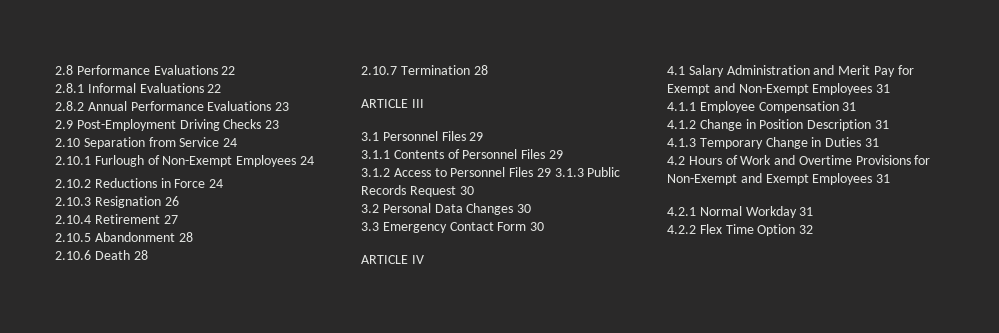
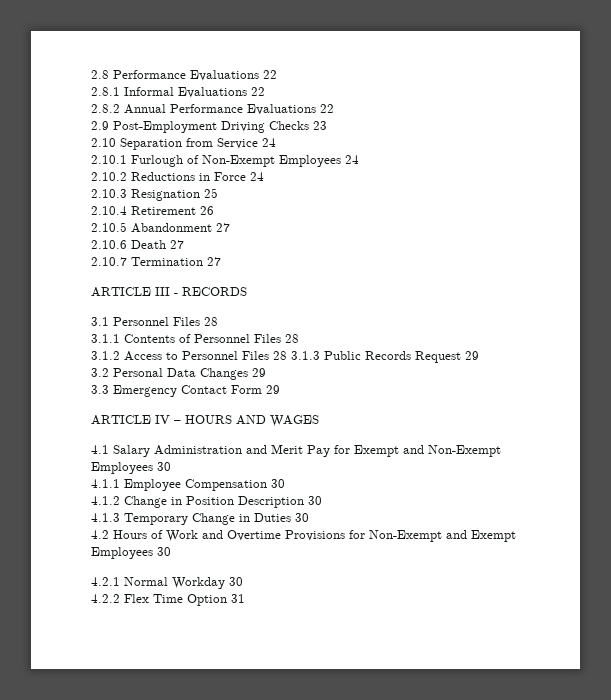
[275,102,290,111] 23 -> [320,104,334,113] 22
[164,196,179,206] 26 -> [204,188,218,198] 25
[163,215,178,224] 27 -> [200,206,214,215] 26
[178,232,193,242] 28 -> [216,223,230,232] 27
[133,250,148,260] 28 -> [170,240,184,249] 27
[473,65,488,75] 28 -> [207,257,221,266] 27
(424, 103) none -> [174,287,247,296] - RECORDS
[469,132,484,141] 29 -> [204,317,218,326] 28
[548,150,563,159] 29 -> [285,334,299,343] 28
[536,168,551,177] 29 -> [273,351,287,360] 28
[459,186,474,195] 30 -> [465,351,479,360] 29
[517,204,532,213] 30 -> [252,368,266,377] 29
[530,222,545,231] 30 -> [266,385,280,394] 29
(424, 259) none -> [174,415,319,427] – HOURS AND WAGES
[876,84,891,93] 31 -> [157,462,171,471] 30
[842,102,857,111] 31 -> [271,479,285,488] 30
[874,120,889,129] 31 -> [308,496,322,505] 30
[864,138,879,147] 31 -> [295,513,309,522] 30
[876,174,891,183] 31 -> [157,547,171,556] 30
[799,207,814,216] 31 -> [229,577,243,586] 30
[799,225,814,234] 32 -> [231,594,245,603] 31

